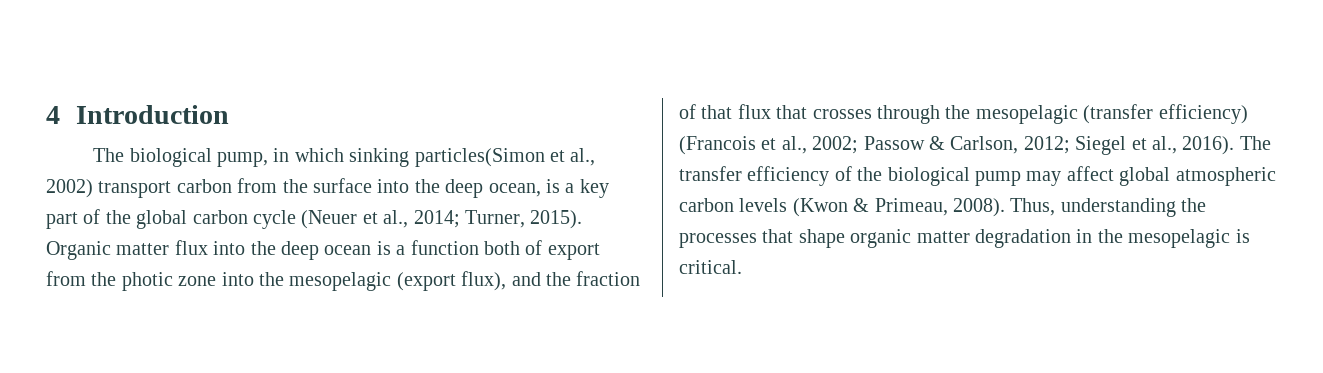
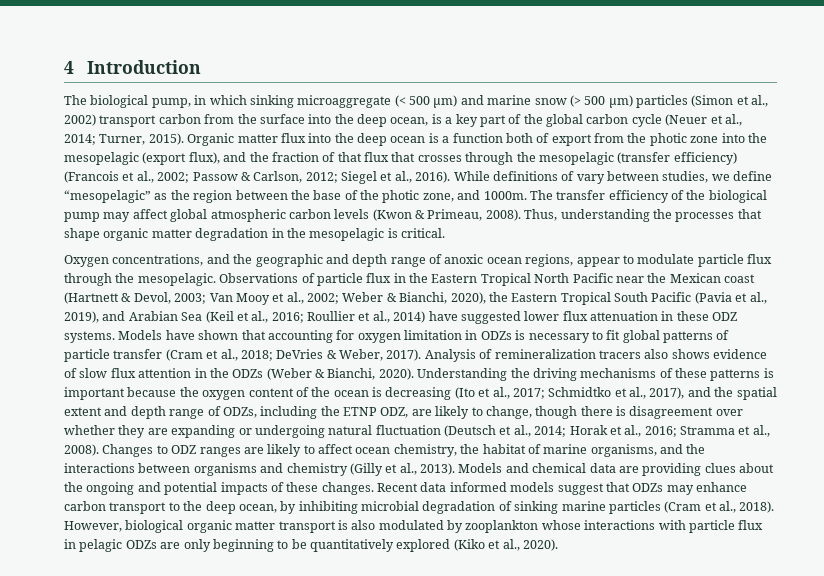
[414,148,545,167] particles(Simon -> [297,95,734,108] microaggregate (< 500 μm) and marine snow (> 500 μm) particles (Simon
(1235, 145) none -> [453,171,773,184] [64,190,527,203] While definitions of vary between studies, we define “mesopelagic” as the region between the base of the photic zone, and 1000m.
(742, 267) none -> [64,254,772,267] [64,273,755,286] [64,292,767,305] [64,311,738,324] [64,330,730,343] [64,349,767,362] [64,368,774,381] [64,387,777,400] [64,406,743,419] [64,425,770,438] [64,444,706,457] [64,463,774,476] [64,482,747,495] [64,501,775,514] [64,520,764,533] [64,539,558,552] // Oxygen concentrations, and the geographic and depth range of anoxic ocean regions, appear to modulate particle flux through the mesopelagic. Observations of particle flux in the Eastern Tropical North Pacific near the Mexican coast (Hartnett & Devol, 2003; Van Mooy et al., 2002; Weber & Bianchi, 2020), the Eastern Tropical South Pacific (Pavia et al., 2019), and Arabian Sea (Keil et al., 2016; Roullier et al., 2014) have suggested lower flux attenuation in these ODZ systems. Models have shown that accounting for oxygen limitation in ODZs is necessary to fit global patterns of particle transfer (Cram et al., 2018; DeVries & Weber, 2017). Analysis of remineralization tracers also shows evidence of slow flux attention in the ODZs (Weber & Bianchi, 2020). Understanding the driving mechanisms of these patterns is important because the oxygen content of the ocean is decreasing (Ito et al., 2017; Schmidtko et al., 2017), and the spatial extent and depth range of ODZs, including the ETNP ODZ, are likely to change, though there is disagreement over whether they are expanding or undergoing natural fluctuation (Deutsch et al., 2014; Horak et al., 2016; Stramma et al., 2008). Changes to ODZ ranges are likely to affect ocean chemistry, the habitat of marine organisms, and the interactions between organisms and chemistry (Gilly et al., 2013). Models and chemical data are providing clues about the ongoing and potential impacts of these changes. Recent data informed models suggest that ODZs may enhance carbon transport to the deep ocean, by inhibiting microbial degradation of sinking marine particles (Cram et al., 2018). However, biological organic matter transport is also modulated by zooplankton whose interactions with particle flux in pelagic ODZs are only beginning to be quantitatively explored (Kiko et al., 2020).

